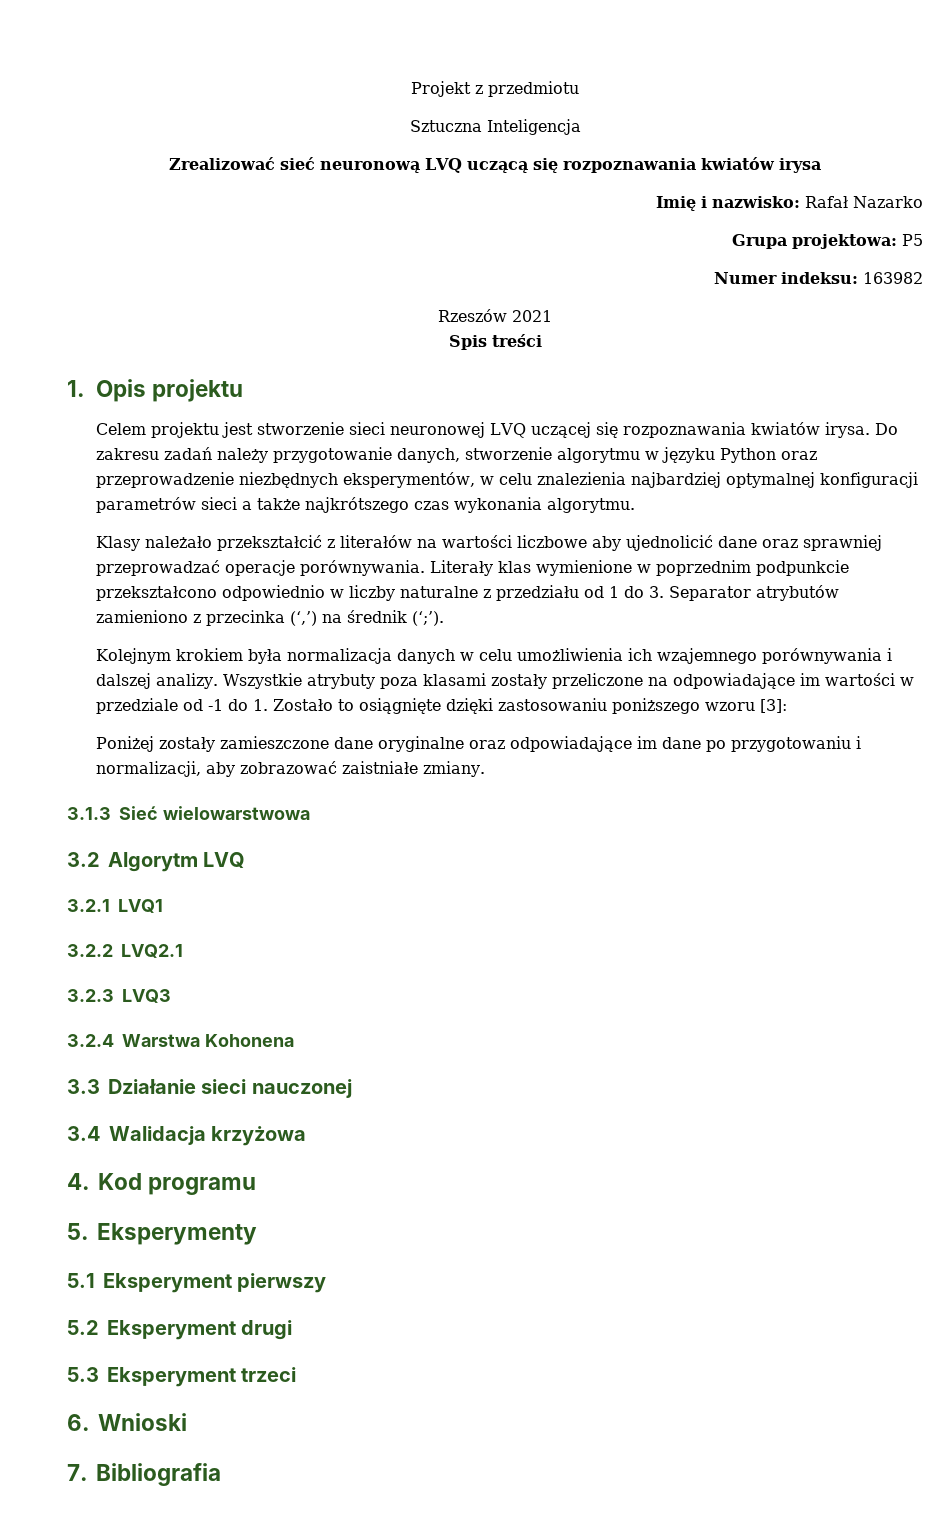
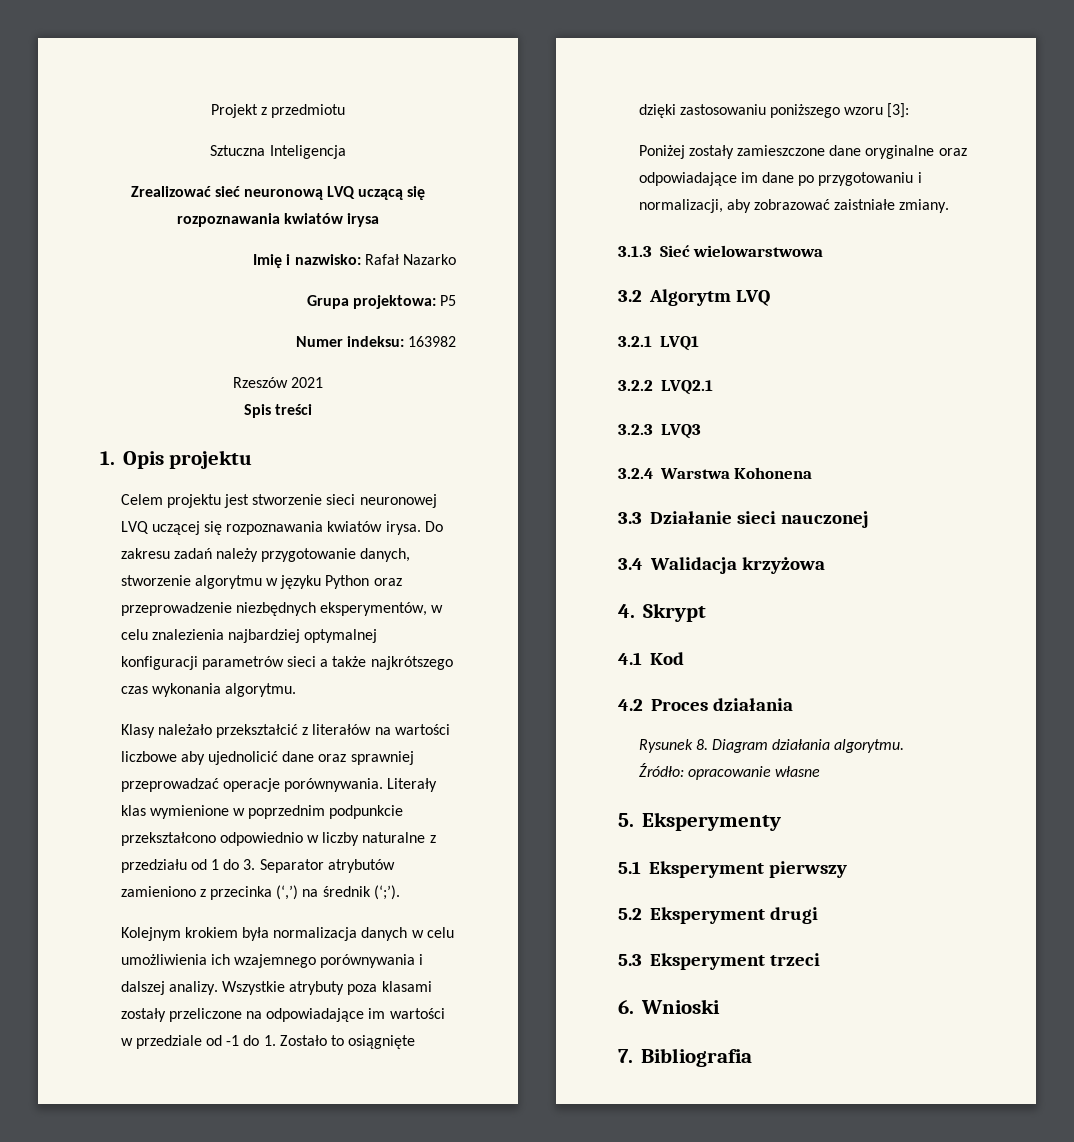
(90, 1181) none -> [642,603,706,622] [618,652,642,665] Skrypt // 4.1
[148,1177,257,1195] programu -> [618,698,793,711] [638,739,905,753] [638,763,821,780] // 4.2 Proces działania // Rysunek 8. Diagram działania algorytmu. // Źródło: opracowanie własne

